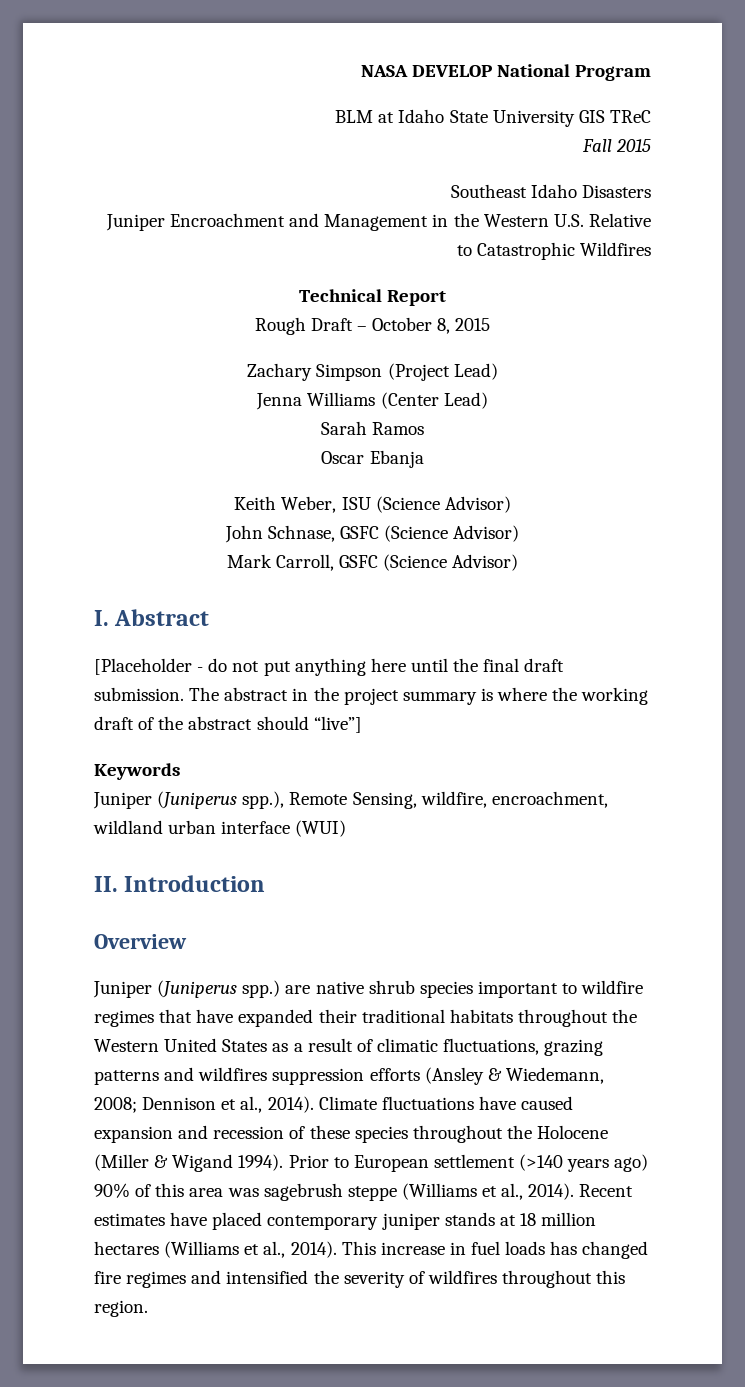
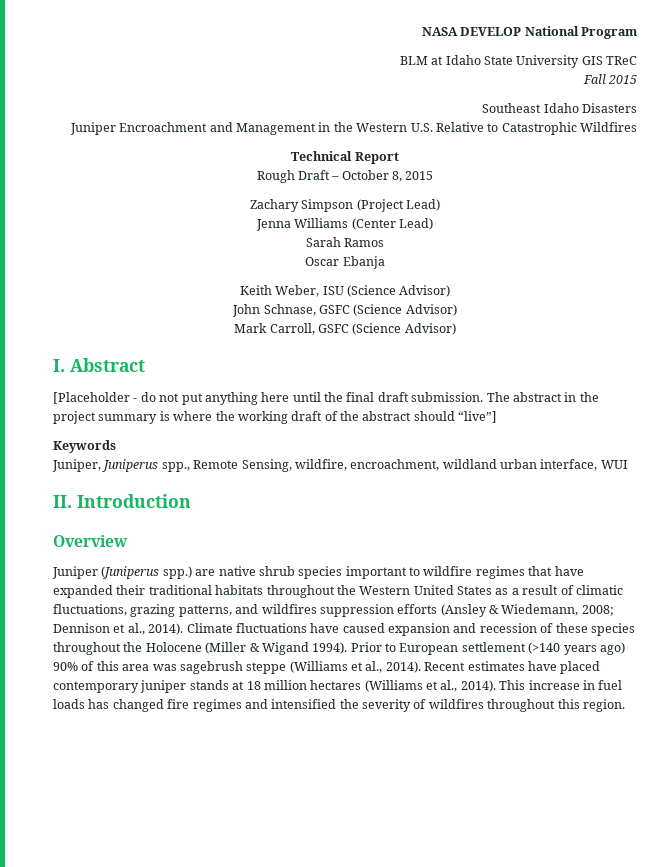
[93,791,285,809] Juniper (Juniperus spp.), -> [52,459,190,472] Juniper, Juniperus spp.,
[221,820,347,837] interface (WUI) -> [540,459,628,471] interface, WUI
[94,1070,159,1085] patterns -> [178,605,232,617] patterns,

